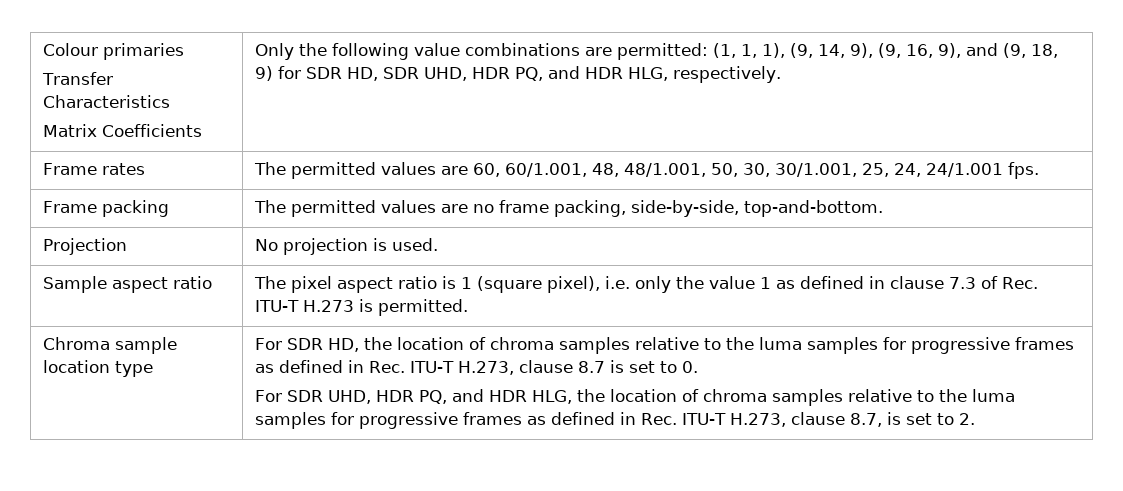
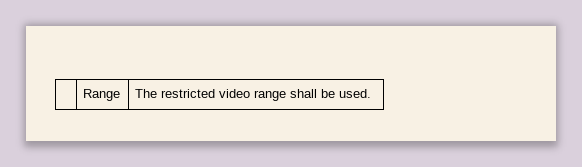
[42,43,184,60] [41,72,113,85] [42,95,170,108] [42,124,202,137] [254,43,1058,60] [254,66,781,83] [42,163,145,175] [253,162,1039,179] [42,200,169,217] [253,200,883,217] [42,238,127,255] [254,238,438,255] [42,276,212,293] [253,276,1038,293] [254,299,468,316] [42,337,177,354] [42,360,153,377] [254,337,1074,354] [254,360,698,375] [254,389,1015,406] [254,412,975,429] Colour primaries // Transfer Characteristics // Matrix Coefficients | Only the following value combinations are permitted: (1, 1, 1), (9, 14, 9), (9, 16, 9), and (9, 18, 9) for SDR HD, SDR UHD, HDR PQ, and HDR HLG, respectively. // Frame rates | The permitted values are 60, 60/1.001, 48, 48/1.001, 50, 30, 30/1.001, 25, 24, 24/1.001 fps. // Frame packing | The permitted values are no frame packing, side-by-side, top-and-bottom. // Projection | No projection is used. // Sample aspect ratio | The pixel aspect ratio is 1 (square pixel), i.e. only the value 1 as defined in clause 7.3 of Rec. ITU-T H.273 is permitted. // Chroma sample location type | For SDR HD, the location of chroma samples relative to the luma samples for progressive frames as defined in Rec. ITU-T H.273, clause 8.7 is set to 0. // For SDR UHD, HDR PQ, and HDR HLG, the location of chroma samples relative to the luma samples for progressive frames as defined in Rec. ITU-T H.273, clause 8.7, is set to 2. -> [83,89,121,101] [135,89,372,101] | Range | The restricted video range shall be used.

